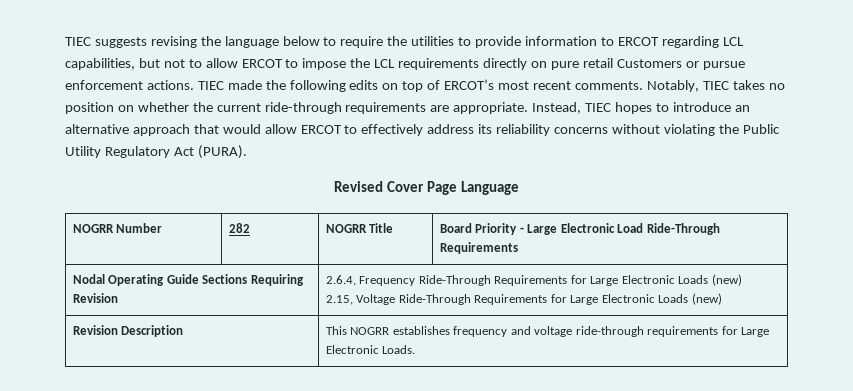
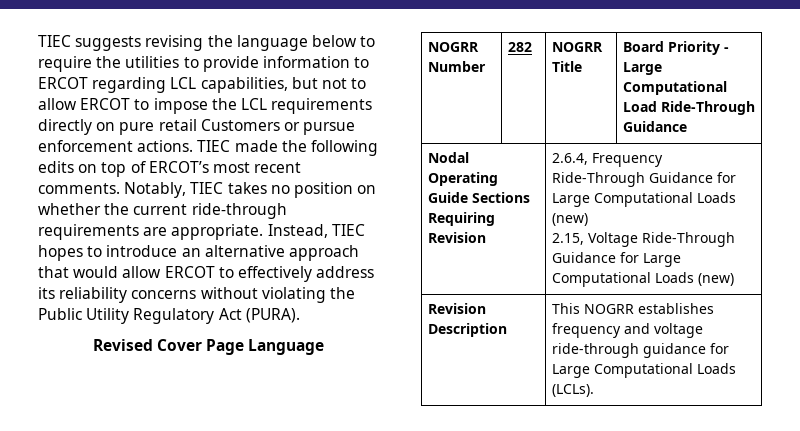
[560,223,615,233] Electronic -> [622,81,727,95] Computational
[439,242,518,254] Requirements -> [622,121,687,132] Guidance
[494,275,675,286] Requirements for Large Electronic -> [648,172,736,183] [551,192,693,207] Guidance for Large Computational
[474,294,655,305] Requirements for Large Electronic -> [551,252,681,267] [551,272,651,287] Guidance for Large Computational
[647,326,770,337] [325,345,416,354] requirements for Large Electronic Loads. -> [642,343,729,358] [551,363,736,378] [551,384,594,397] guidance for Large Computational Loads (LCLs).

